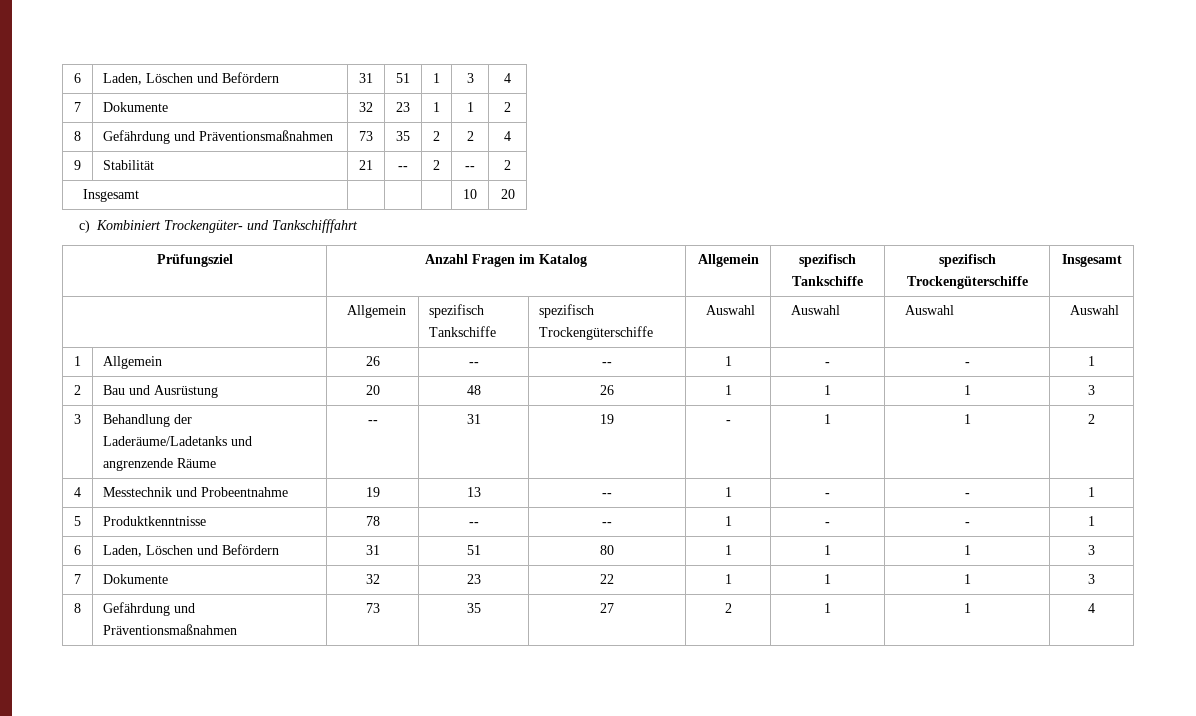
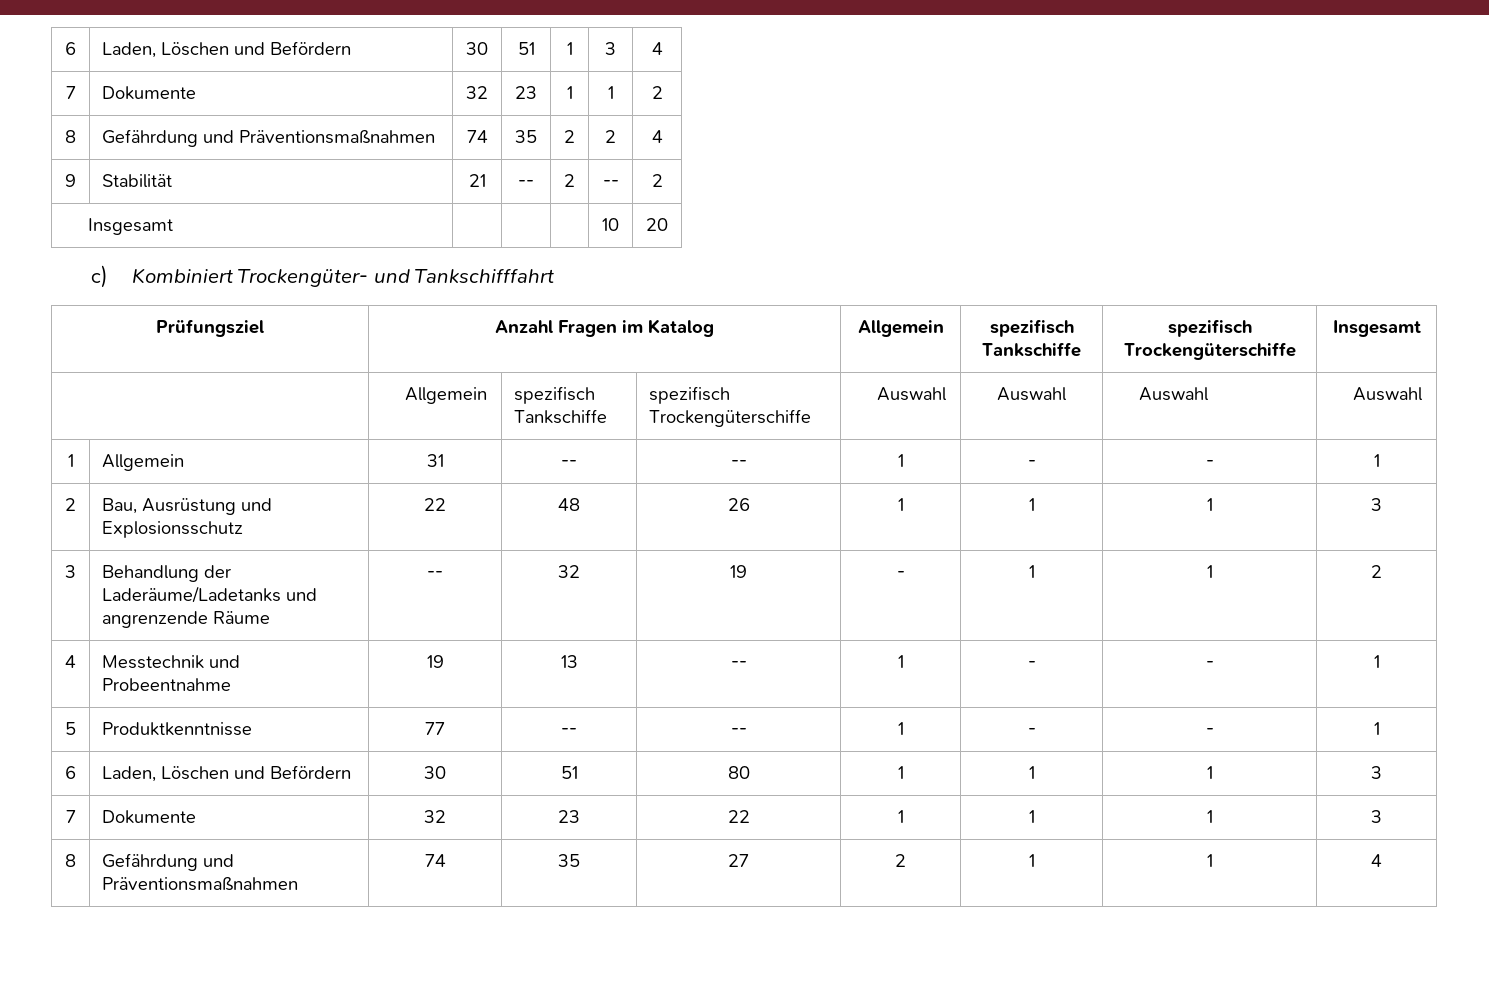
[74,73,81,83] [103,72,280,85] [359,73,373,83] 6 | Laden, Löschen und Befördern | 31 -> [65,42,76,55] [102,41,352,58] [466,42,488,55] 6 | Laden, Löschen und Befördern | 30
[359,131,373,141] 73 -> [466,130,488,143] 74
[365,356,380,366] 26 -> [426,454,444,467] 31
[103,385,219,398] [365,385,380,395] Bau und Ausrüstung | 20 -> [102,498,273,515] [102,521,244,538] [424,498,447,511] Bau, Ausrüstung und Explosionsschutz | 22
[466,414,481,424] 31 -> [558,565,580,578] 32
[365,516,380,526] 78 -> [425,722,446,735] 77
[365,545,380,555] 31 -> [424,766,447,779] 30
[365,603,380,613] 73 -> [424,854,446,867] 74

